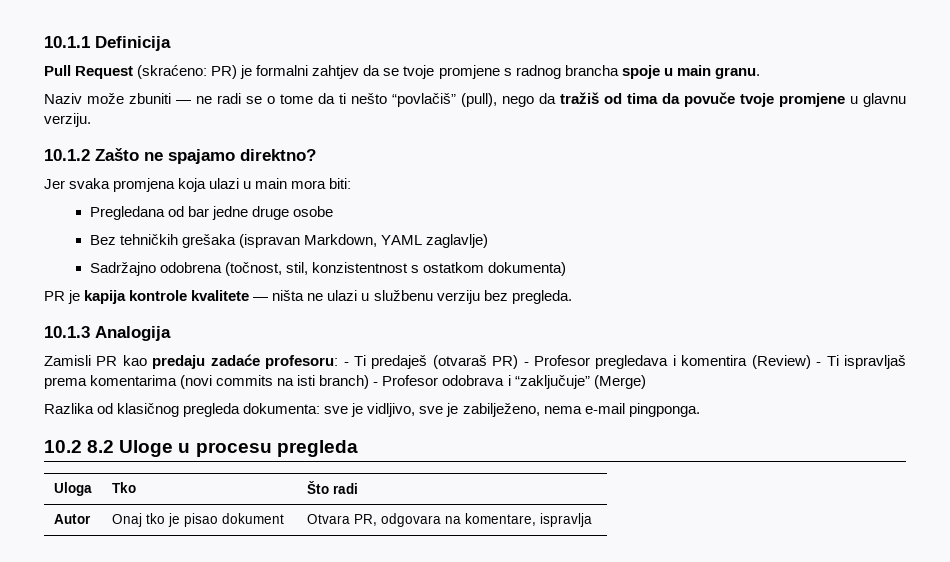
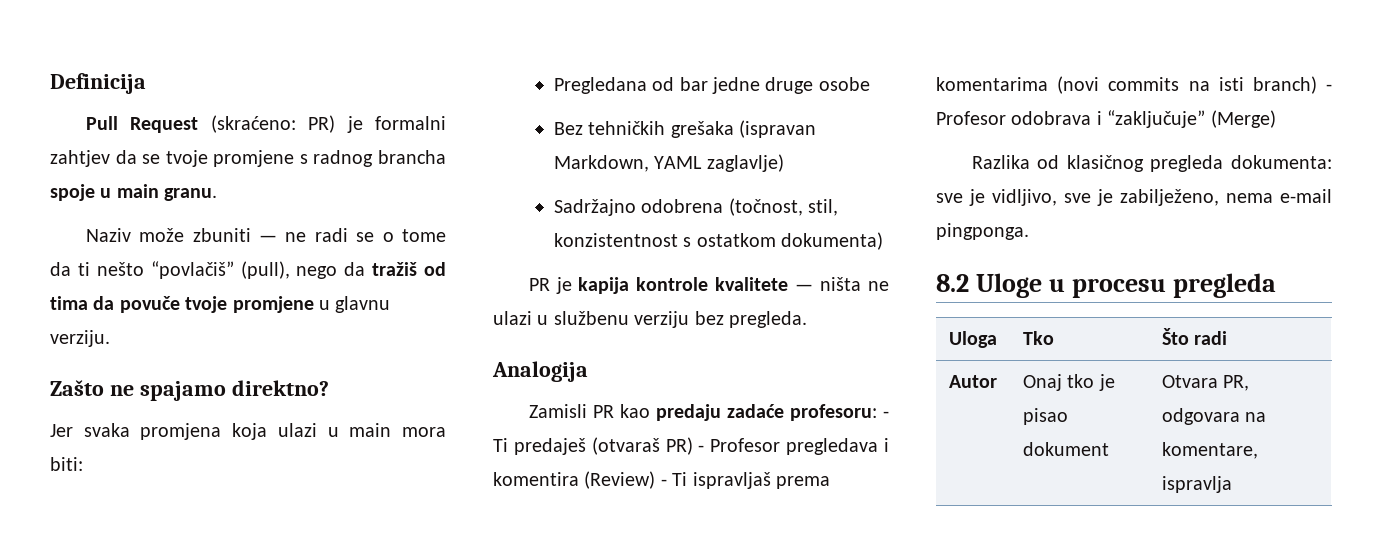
[44,36,90,48] 10.1.1 -> (50, 83) none
[44,149,90,161] 10.1.2 -> (110, 338) none
[44,326,90,338] 10.1.3 -> (807, 319) none
[44,440,82,453] 10.2 -> (1029, 231) none

